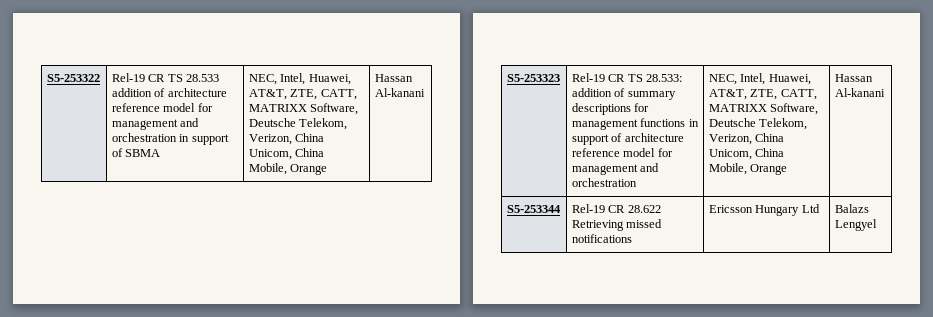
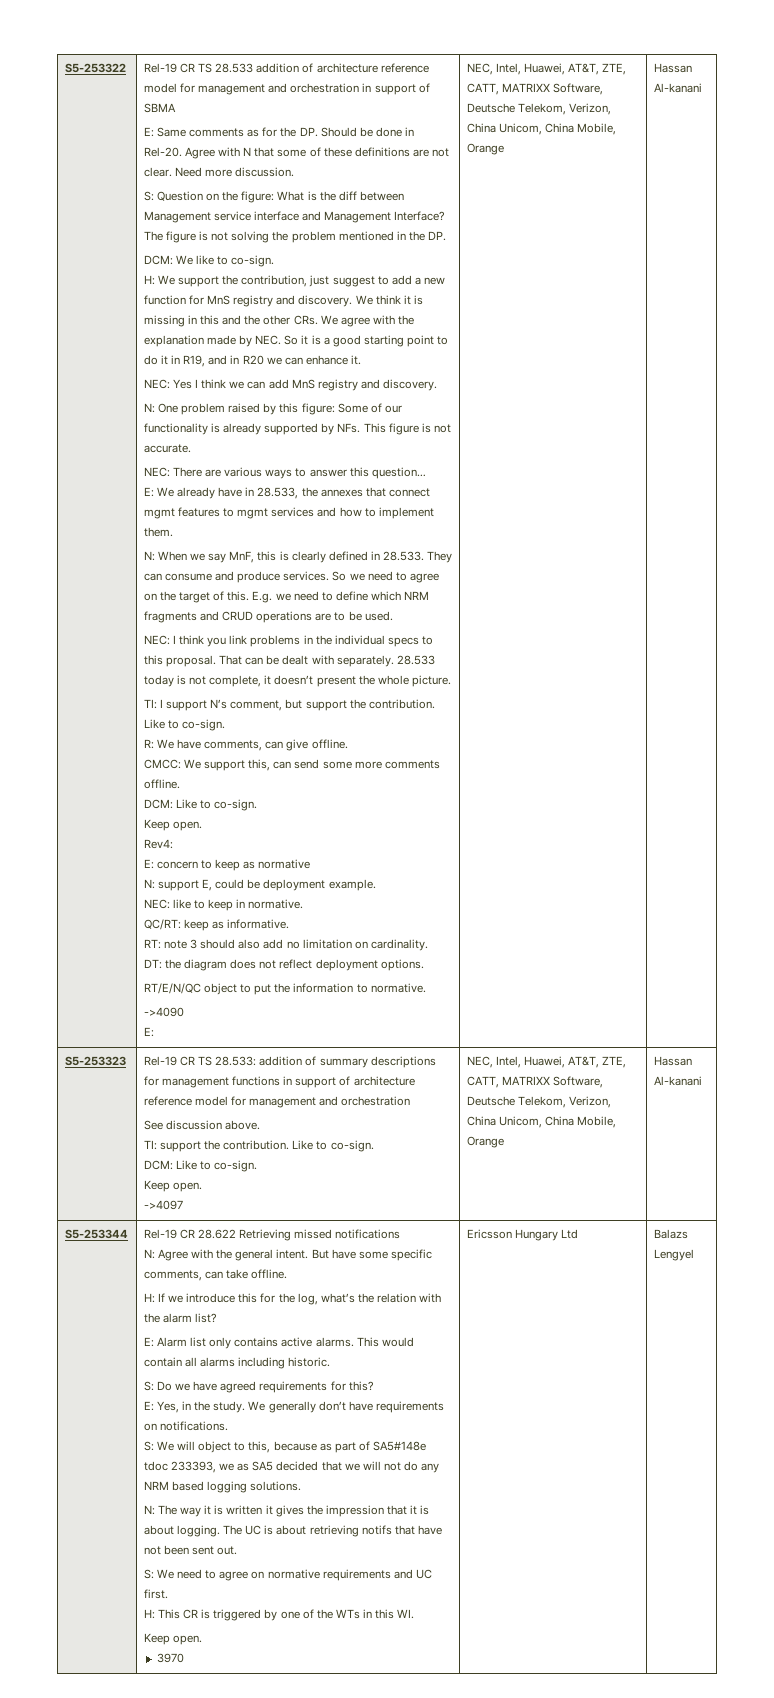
(161, 153) none -> [143,127,414,137] [143,147,449,159] [143,167,295,177] [143,191,404,203] [143,211,446,223] [143,231,446,243] [143,255,275,267] [143,275,445,287] [143,295,423,307] [143,315,414,327] [143,335,449,347] [143,355,361,367] [143,379,437,391] [143,403,402,415] [143,423,451,435] [143,444,191,453] [143,467,426,479] [143,487,430,499] [143,507,434,519] [143,527,173,537] [143,551,453,563] [143,571,439,583] [143,591,430,603] [143,611,393,623] [143,635,433,647] [143,655,435,667] [143,675,451,687] [143,699,435,711] [143,719,226,731] [143,739,348,751] [143,759,440,771] [143,779,180,789] [143,799,258,811] [143,819,203,831] [143,839,173,849] [143,859,311,871] [143,879,376,891] [143,899,304,911] [143,919,290,931] [143,939,428,951] [143,959,424,971] [143,983,426,995] [143,1007,184,1017] [143,1027,154,1037] // E: Same comments as for the DP. Should be done in Rel-20. Agree with N that some of these definitions are not clear. Need more discussion. // S: Question on the figure: What is the diff between Management service interface and Management Interface? The figure is not solving the problem mentioned in the DP. // DCM: We like to co-sign. // H: We support the contribution, just suggest to add a new function for MnS registry and discovery. We think it is missing in this and the other CRs. We agree with the explanation made by NEC. So it is a good starting point to do it in R19, and in R20 we can enhance it. // NEC: Yes I think we can add MnS registry and discovery. // N: One problem raised by this figure: Some of our functionality is already supported by NFs. This figure is not accurate. // NEC: There are various ways to answer this question… // E: We already have in 28.533, the annexes that connect mgmt features to mgmt services and how to implement them. // N: When we say MnF, this is clearly defined in 28.533. They can consume and produce services. So we need to agree on the target of this. E.g. we need to define which NRM fragments and CRUD operations are to be used. // NEC: I think you link problems in the individual specs to this proposal. That can be dealt with separately. 28.533 today is not complete, it doesn’t present the whole picture. // TI: I support N’s comment, but support the contribution. Like to co-sign. // R: We have comments, can give offline. // CMCC: We support this, can send some more comments offline. // DCM: Like to co-sign. // Keep open. // Rev4: // E: concern to keep as normative // N: support E, could be deployment example. // NEC: like to keep in normative. // QC/RT: keep as informative. // RT: note 3 should also add no limitation on cardinality. // DT: the diagram does not reflect deployment options. // RT/E/N/QC object to put the information to normative. // ->4090 // E:
(637, 182) none -> [143,1120,261,1130] [143,1140,374,1152] [143,1160,258,1172] [143,1180,203,1192] [143,1200,183,1210] // See discussion above. // TI: support the contribution. Like to co-sign. // DCM: Like to co-sign. // Keep open. // ->4097
(632, 238) none -> [143,1249,432,1261] [143,1269,288,1281] [143,1293,442,1305] [143,1313,218,1323] [143,1337,414,1349] [143,1357,331,1369] [143,1381,374,1393] [143,1401,444,1413] [143,1421,229,1431] [143,1441,426,1453] [143,1461,440,1473] [143,1481,302,1493] [143,1505,430,1517] [143,1525,442,1537] [143,1545,238,1555] [143,1569,432,1581] [143,1589,168,1599] [143,1609,415,1621] [143,1633,203,1645] [156,1653,184,1663] // N: Agree with the general intent. But have some specific comments, can take offline. // H: If we introduce this for the log, what’s the relation with the alarm list? // E: Alarm list only contains active alarms. This would contain all alarms including historic. // S: Do we have agreed requirements for this? // E: Yes, in the study. We generally don’t have requirements on notifications. // S: We will object to this, because as part of SA5#148e tdoc 233393, we as SA5 decided that we will not do any NRM based logging solutions. // N: The way it is written it gives the impression that it is about logging. The UC is about retrieving notifs that have not been sent out. // S: We need to agree on normative requirements and UC first. // H: This CR is triggered by one of the WTs in this WI. // Keep open. // 3970

